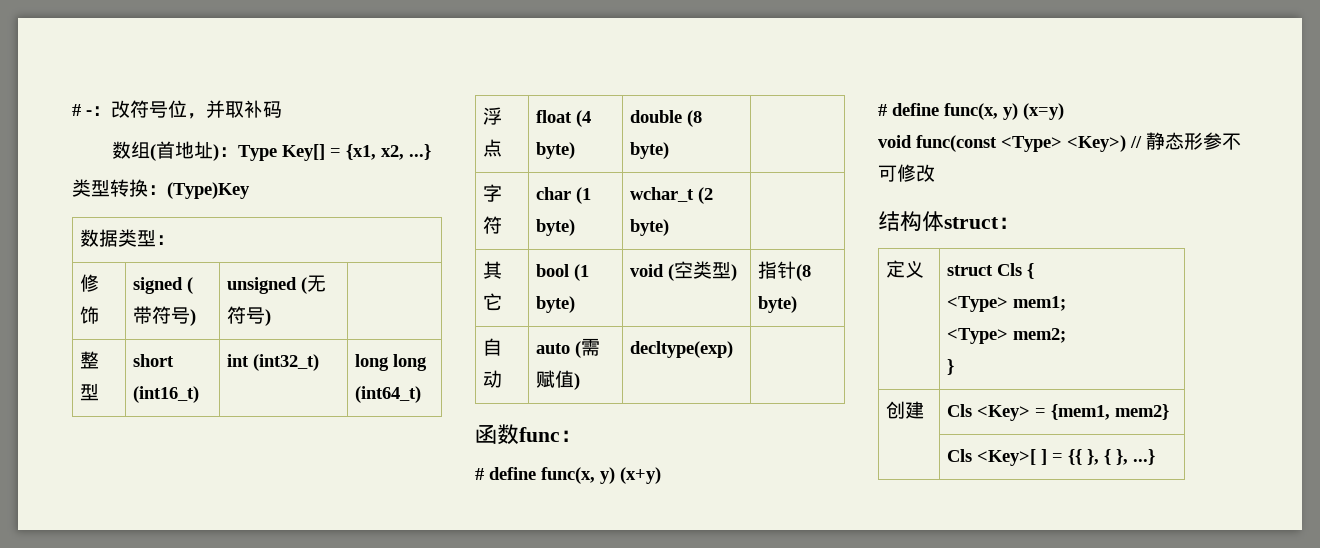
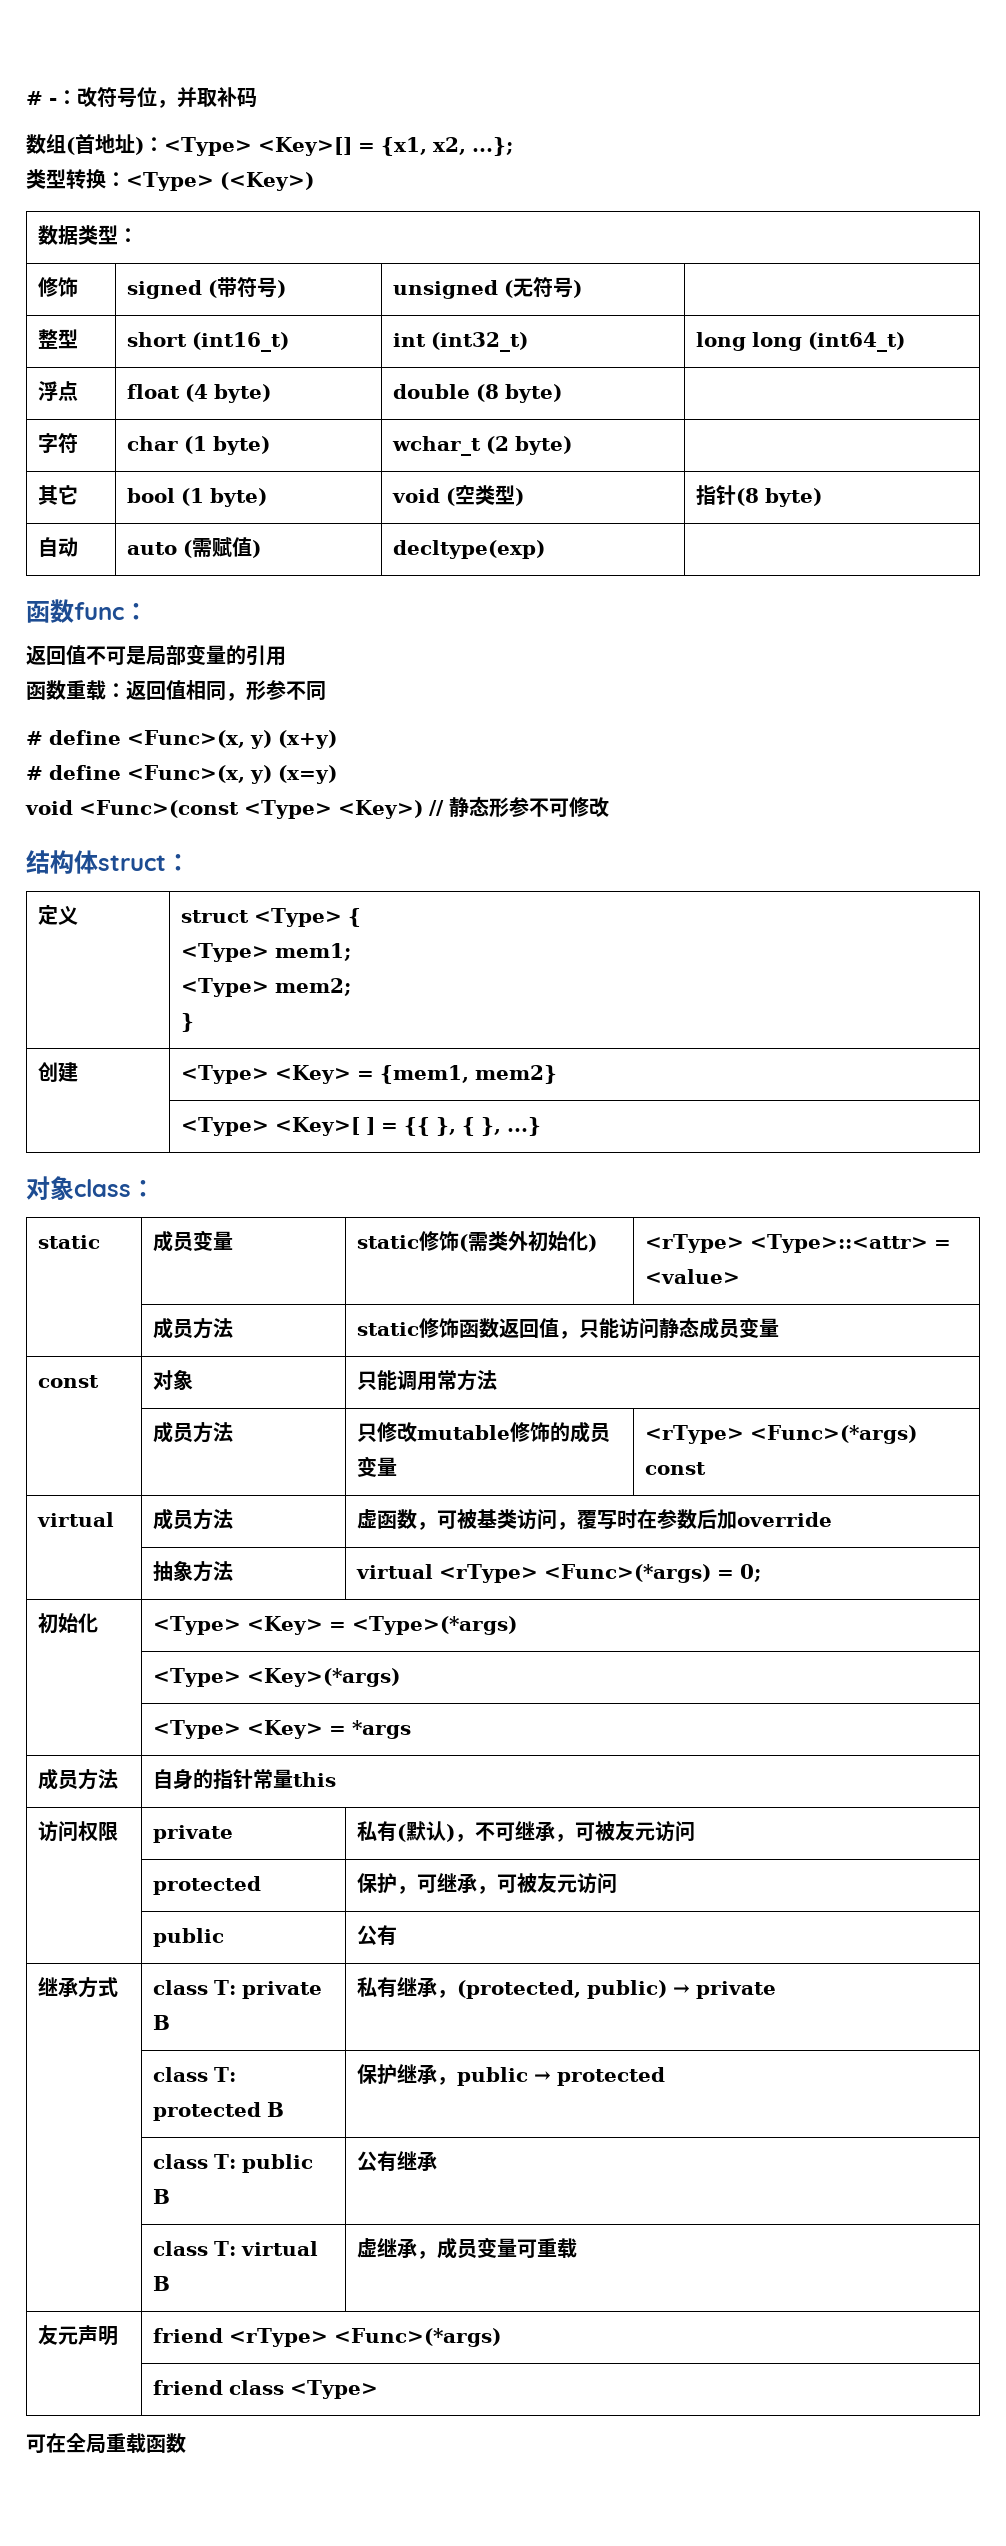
[237,144,325,161] Type Key[] -> [164,137,352,156] <Type> <Key>[]
[408,144,431,160] ...} -> [471,137,513,156] ...};
[167,182,250,199] (Type)Key -> [126,172,314,191] <Type> (<Key>)
[475,467,595,484] // # define func(x, -> [26,644,286,666] [26,680,326,701] [26,730,245,748] // 返回值不可是局部变量的引用 // 函数重载：返回值相同，形参不同 // # define <Func>(x,
[944,103,998,120] func(x, -> [127,765,245,783] <Func>(x,
[916,135,997,152] func(const -> [79,800,239,818] <Func>(const
[997,263,1023,276] Cls -> [253,908,342,927] <Type>
[947,404,973,417] Cls -> [180,1065,269,1084] <Type>
[947,449,973,462] Cls -> [180,1117,269,1136] <Type>
(1156, 457) none -> [26,1176,155,1200] [37,1235,100,1249] [152,1230,233,1252] [356,1231,597,1252] [644,1234,951,1253] [644,1269,740,1284] [152,1317,233,1339] [356,1317,779,1339] [37,1375,99,1388] [152,1369,193,1390] [356,1370,497,1391] [152,1421,233,1443] [356,1421,610,1443] [356,1456,397,1477] [644,1425,917,1444] [644,1462,706,1475] [36,1512,114,1527] [152,1508,233,1530] [356,1509,832,1530] [152,1560,233,1582] [355,1564,761,1583] [37,1613,98,1634] [152,1616,517,1635] [152,1668,400,1687] [152,1720,411,1739] [37,1768,118,1790] [152,1769,336,1789] [37,1821,118,1842] [152,1825,233,1843] [356,1820,695,1842] [152,1876,261,1895] [356,1872,617,1894] [152,1928,224,1947] [356,1925,397,1945] [37,1976,118,1998] [152,1980,322,1999] [152,2015,170,2030] [356,1976,776,1999] [152,2067,236,2082] [152,2102,284,2121] [356,2063,665,2086] [152,2154,313,2173] [152,2189,170,2204] [356,2150,437,2171] [152,2241,318,2256] [152,2276,170,2291] [356,2237,577,2259] [37,2325,118,2346] [152,2328,501,2347] [152,2380,378,2399] [26,2433,186,2454] // 对象class： // static | 成员变量 | static修饰(需类外初始化) | <rType> <Type>::<attr> = <value> // | 成员方法 | static修饰函数返回值，只能访问静态成员变量 // const | 对象 | 只能调用常方法 // | 成员方法 | 只修改mutable修饰的成员变量 | <rType> <Func>(*args) const // virtual | 成员方法 | 虚函数，可被基类访问，覆写时在参数后加override // | 抽象方法 | virtual <rType> <Func>(*args) = 0; // 初始化 | <Type> <Key> = <Type>(*args) // | <Type> <Key>(*args) // | <Type> <Key> = *args // 成员方法 | 自身的指针常量this // 访问权限 | private | 私有(默认)，不可继承，可被友元访问 // | protected | 保护，可继承，可被友元访问 // | public | 公有 // 继承方式 | class T: private B | 私有继承，(protected, public) → private // | class T: protected B | 保护继承，public → protected // | class T: public B | 公有继承 // | class T: virtual B | 虚继承，成员变量可重载 // 友元声明 | friend <rType> <Func>(*args) // | friend class <Type> // 可在全局重载函数

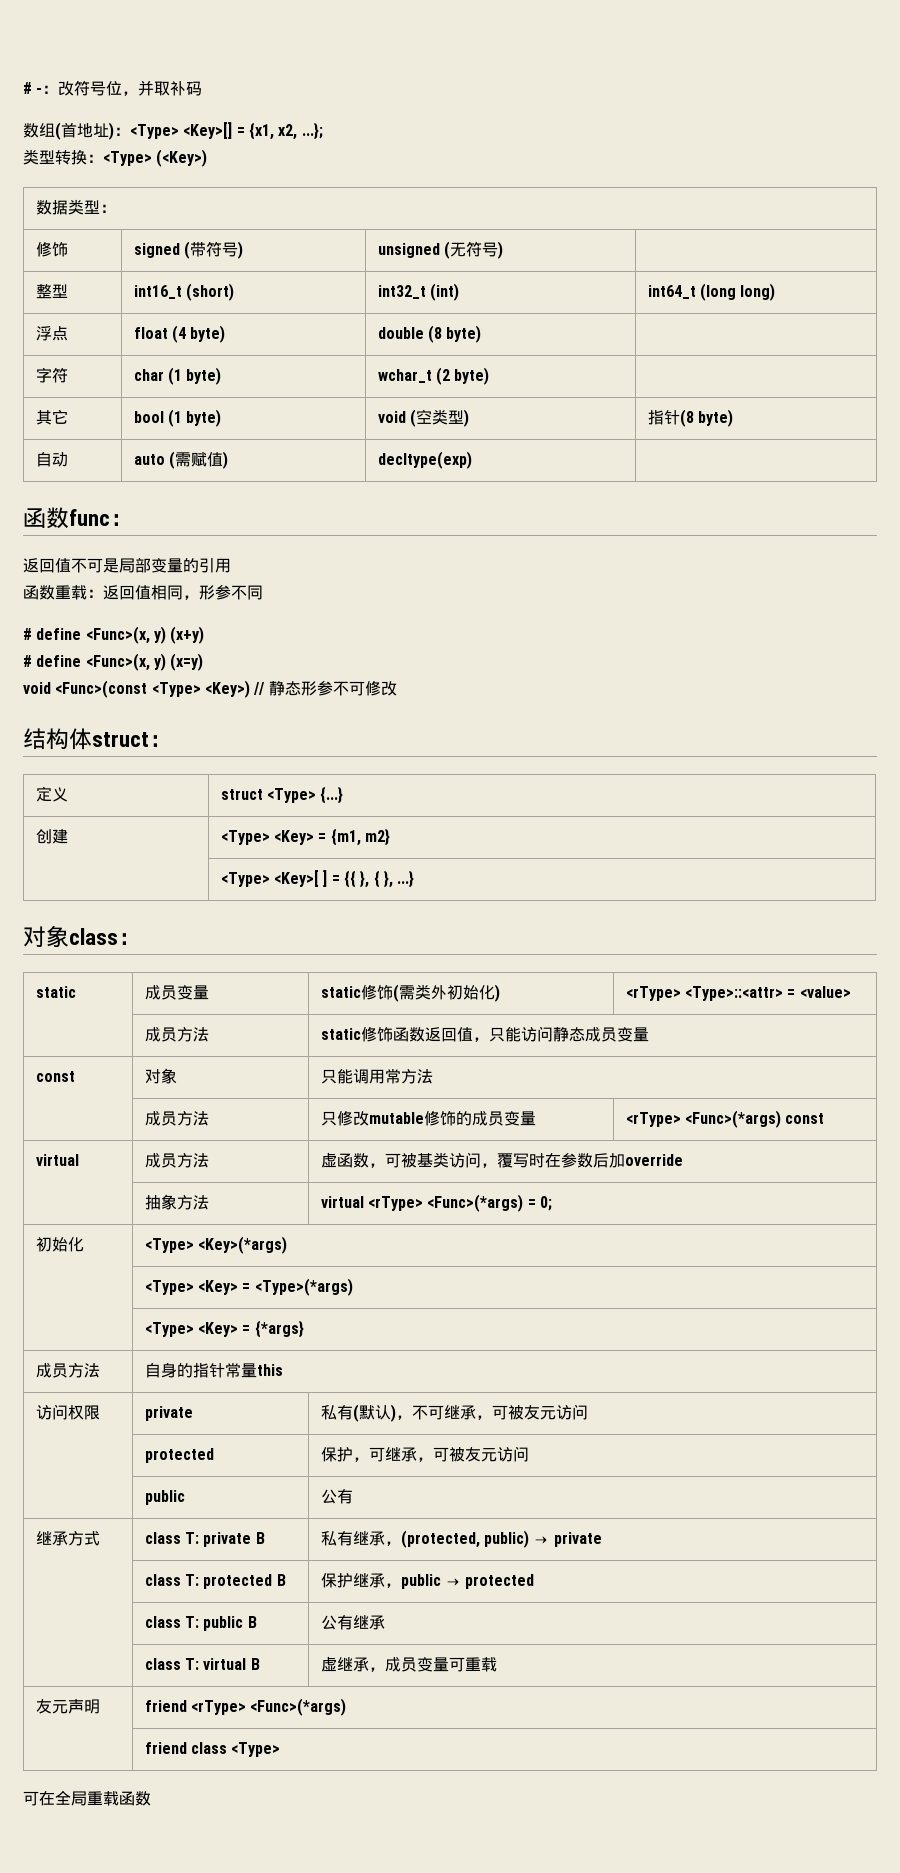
[126,332,289,352] [392,332,528,352] [695,332,905,352] short (int16_t) | int (int32_t) | long long (int64_t) -> [133,283,234,301] [377,283,459,301] [647,283,776,301] int16_t (short) | int32_t (int) | int64_t (long long)
[347,908,361,927] [180,943,351,962] [180,978,351,997] [180,1013,194,1032] { // <Type> mem1; // <Type> mem2; // } -> [320,786,344,804] {...}
[379,1065,557,1084] {mem1, mem2} -> [330,828,390,846] {m1, m2}
(98, 1623) none -> [144,1236,287,1254] | <Type> <Key>(*args) //
[152,1668,400,1687] [152,1720,411,1739] // | <Type> <Key>(*args) // | <Type> <Key> = *args -> [144,1320,304,1338] // | <Type> <Key> = {*args}

